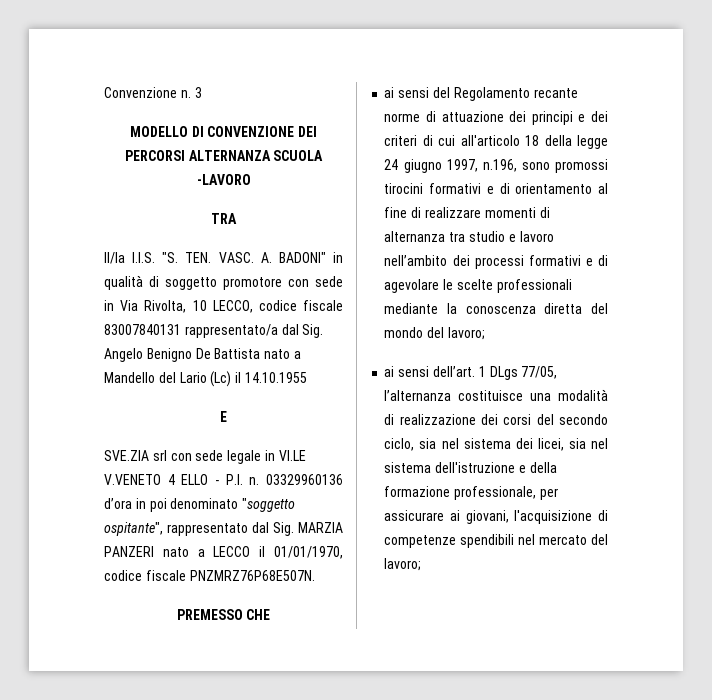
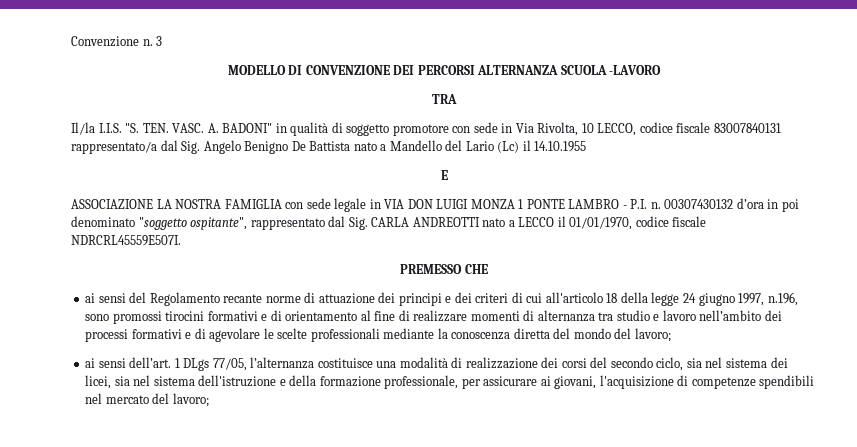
[104,450,306,464] [104,474,209,485] SVE.ZIA srl con sede legale in VI.LE V.VENETO 4 ELLO -> [71,198,620,212] ASSOCIAZIONE LA NOSTRA FAMIGLIA con sede legale in VIA DON LUIGI MONZA 1 PONTE LAMBRO
[266,474,343,485] 03329960136 -> [664,199,734,209] 00307430132
[298,522,343,533] [104,546,154,557] MARZIA PANZERI -> [371,217,480,227] CARLA ANDREOTTI
[189,570,315,581] PNZMRZ76P68E507N. -> [71,235,181,246] NDRCRL45559E507I.

